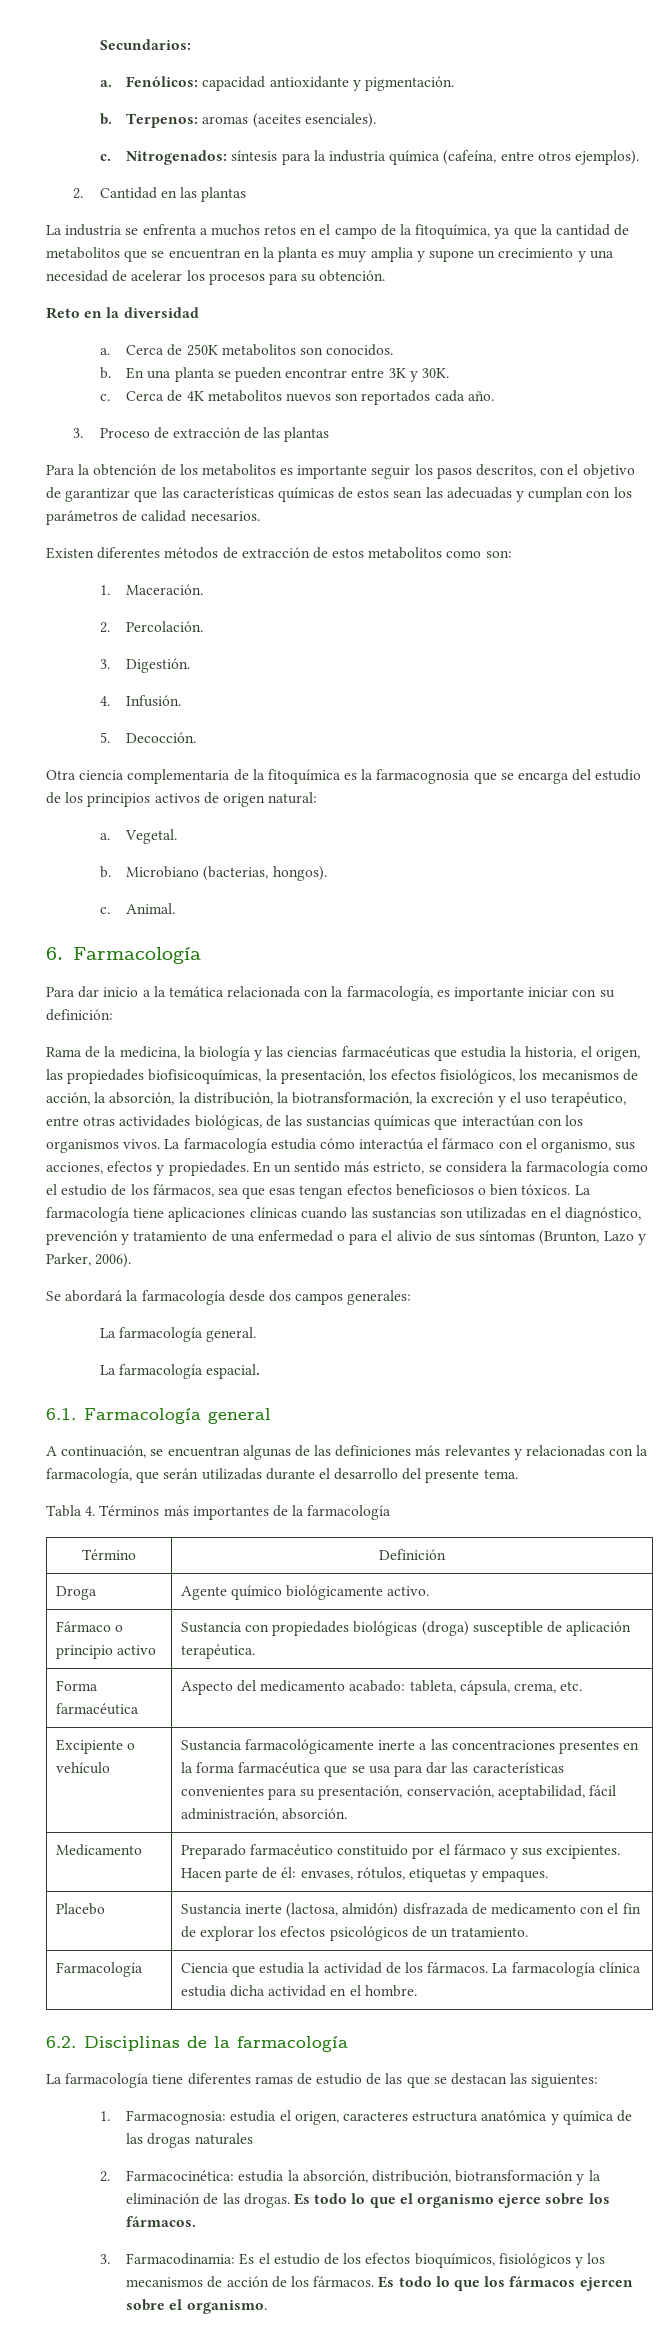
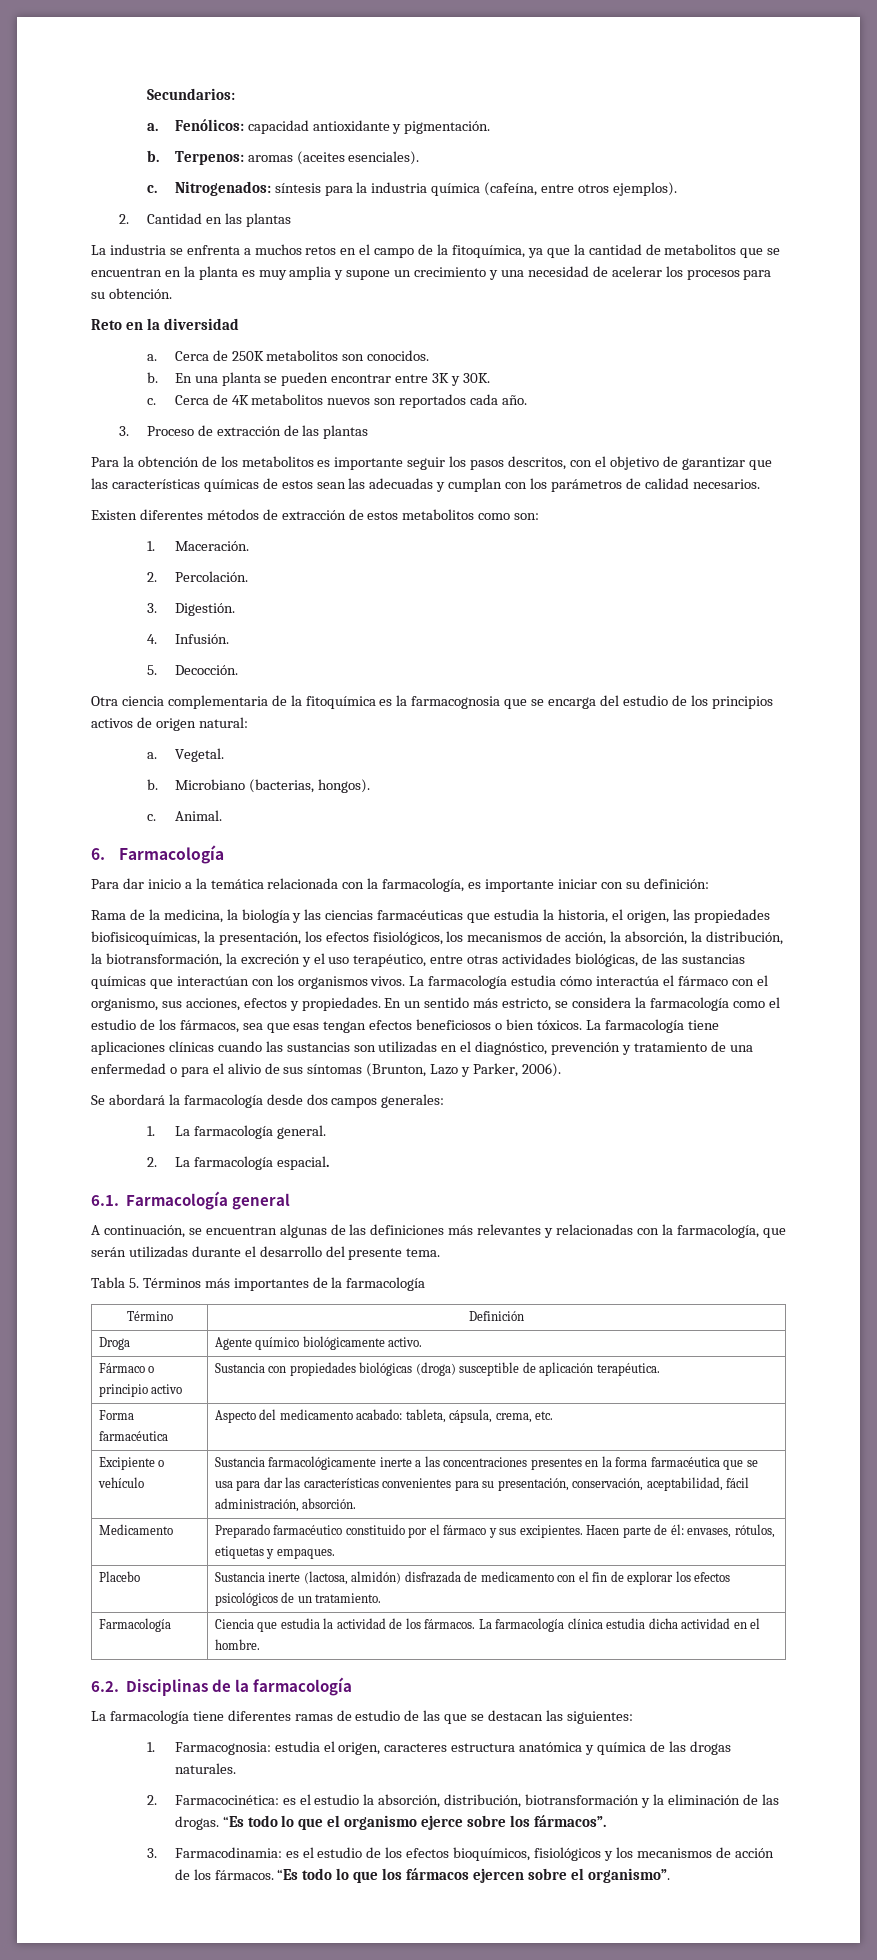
(412, 1297) none -> [146,1126,155,1136] 1.
(256, 1334) none -> [146,1157,157,1167] 2.
[85,1506,96,1516] 4. -> [128,1278,139,1288] 5.
[194,2133,253,2145] naturales -> [174,1763,236,1774] naturales.
[238,2170,285,2182] estudia -> [282,1794,360,1805] es el estudio
[294,2193,311,2205] Es -> [222,1816,244,1827] “Es
[126,2216,197,2227] fármacos. -> [533,1815,606,1827] fármacos”.
[239,2253,255,2265] Es -> [285,1851,299,1858] es
[378,2276,395,2288] Es -> [277,1869,299,1880] “Es
[186,2300,267,2314] organismo. -> [587,1868,670,1883] organismo”.

